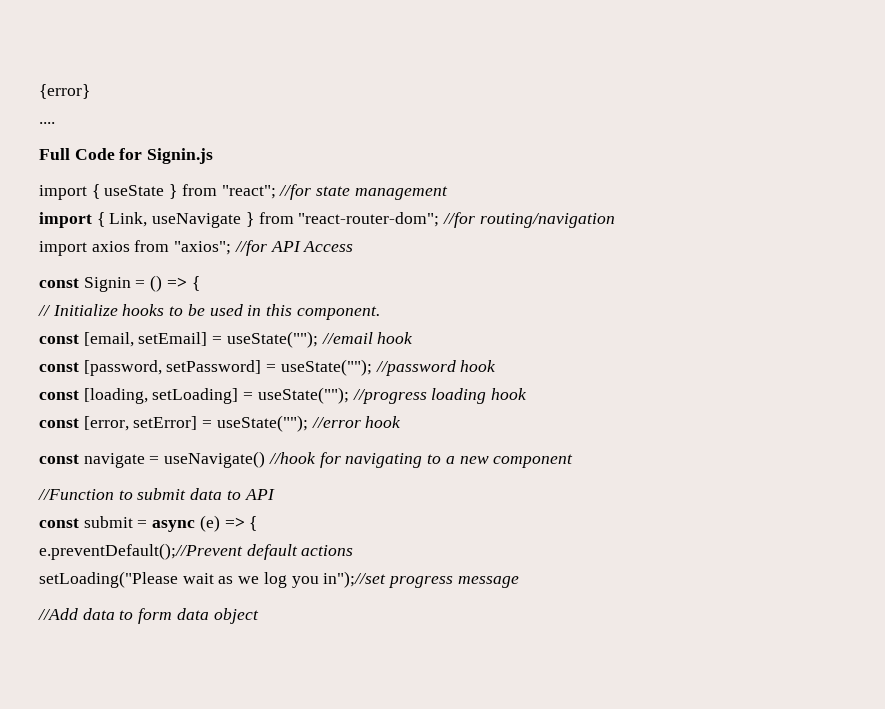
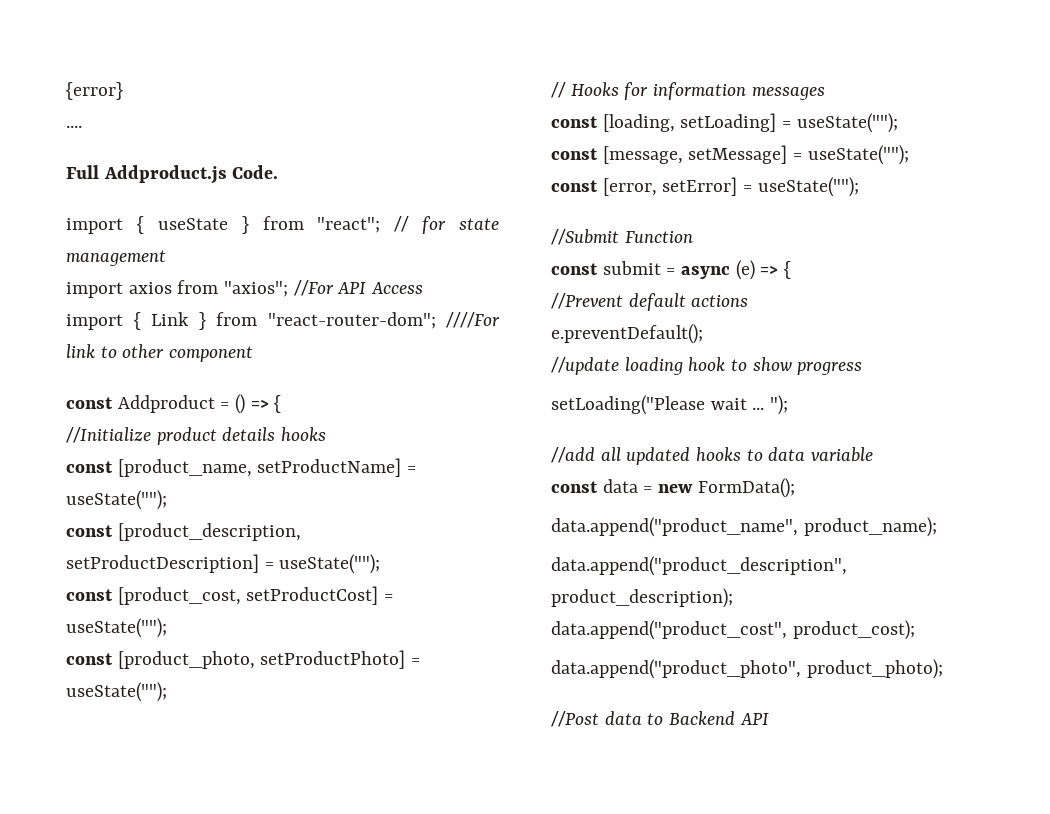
[74,148,214,164] Code for Signin.js -> [103,165,279,184] Addproduct.js Code.
[279,184,312,200] //for -> [394,216,447,234] // for
[39,212,615,228] // import { Link, useNavigate } from "react-router-dom"; //for routing/navigation -> (166, 258) none
[234,240,267,256] //for -> [293,280,334,296] //For
[39,277,131,292] // const Signin -> [66,312,500,330] [66,344,254,362] [66,395,215,413] // import { Link } from "react-router-dom"; ////For link to other component // const Addproduct
[38,304,380,320] [39,331,414,348] [39,359,497,376] // Initialize hooks to be used in this component. // const [email, setEmail] = useState(""); //email hook // const [password, setPassword] = useState(""); //password hook -> [66,427,327,445] [66,458,417,477] [66,490,167,510] [66,523,301,541] [66,554,381,574] [66,586,394,605] [66,618,167,638] [66,650,421,669] [66,682,167,702] [551,82,825,100] //Initialize product details hooks // const [product_name, setProductName] = useState(""); // const [product_description, setProductDescription] = useState(""); // const [product_cost, setProductCost] = useState(""); // const [product_photo, setProductPhoto] = useState(""); // // Hooks for information messages
[352,388,528,404] //progress loading hook -> [551,145,909,165] // const [message, setMessage] = useState("");
[311,416,402,428] [39,451,574,468] [38,488,275,500] //error hook // const navigate = useNavigate() //hook for navigating to a new component // //Function to submit data to API -> [551,229,693,245] // //Submit Function
[39,543,243,560] e.preventDefault();//Prevent -> [551,293,623,309] //Prevent
[39,571,519,588] [38,608,259,624] setLoading("Please wait as we log you in");//set progress message // //Add data to form data object -> [551,324,703,344] [551,357,863,375] [551,395,789,415] [551,447,874,465] [551,478,795,498] [551,517,937,537] [551,556,847,576] [551,588,733,608] [551,620,915,640] [551,659,943,679] [551,711,769,727] e.preventDefault(); // //update loading hook to show progress // setLoading("Please wait ... "); // //add all updated hooks to data variable // const data = new FormData(); // data.append("product_name", product_name); // data.append("product_description", product_description); // data.append("product_cost", product_cost); // data.append("product_photo", product_photo); // //Post data to Backend API

